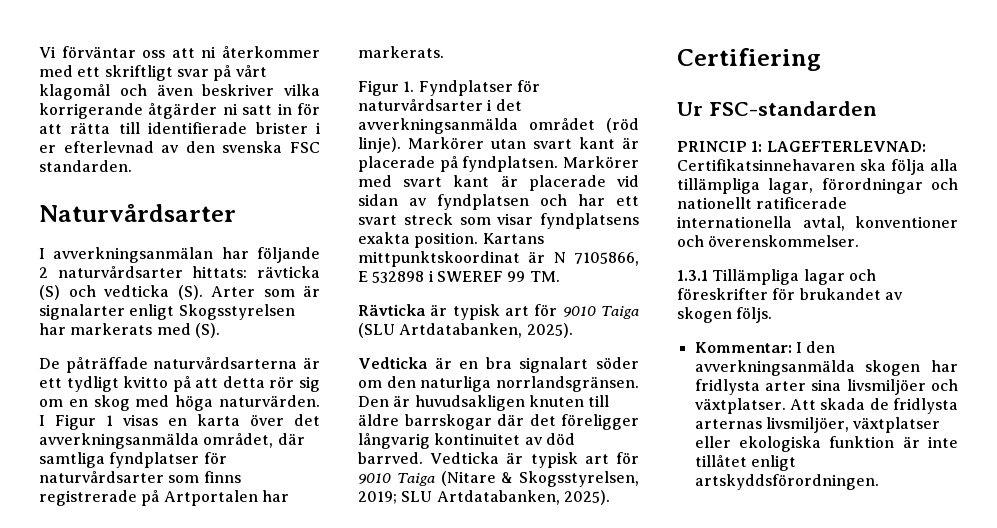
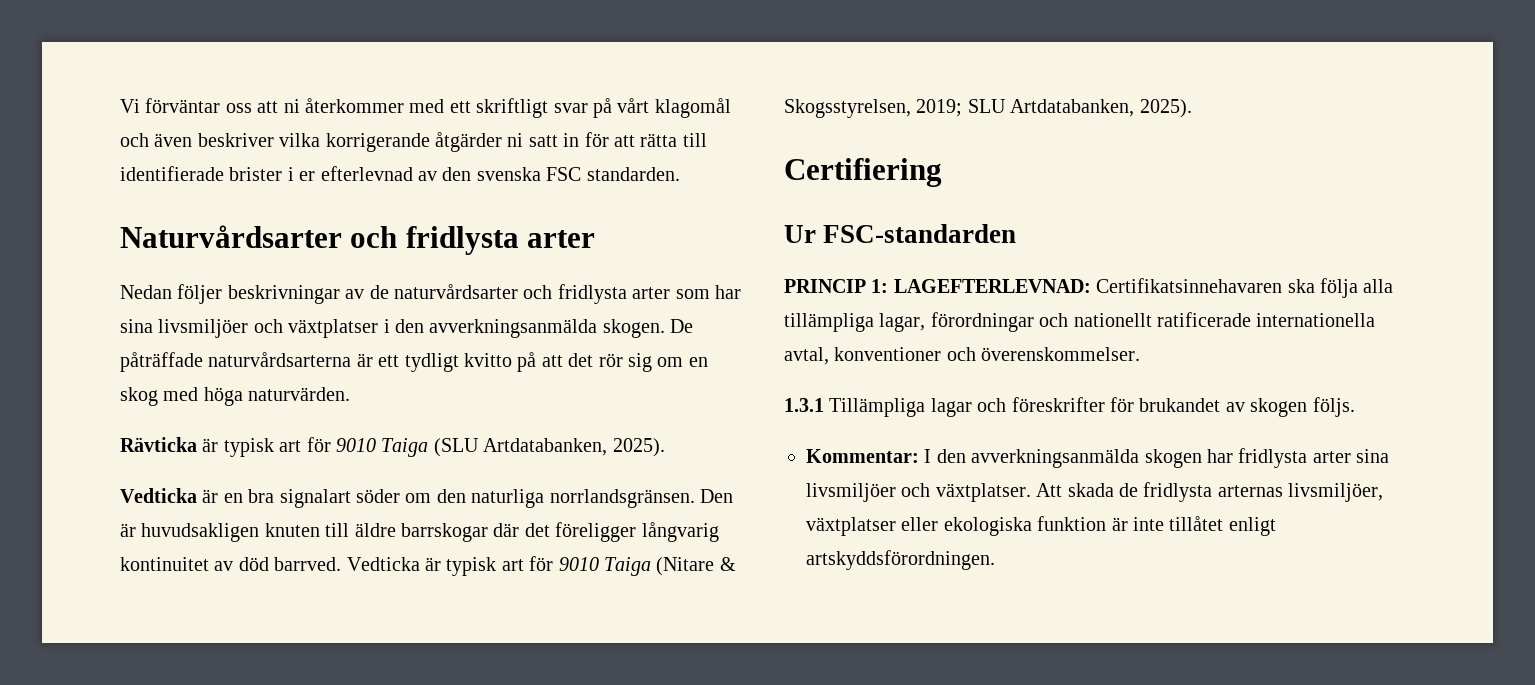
[39,247,320,263] [39,266,321,278] [39,285,320,300] [39,304,295,320] [39,323,220,338] // I avverkningsanmälan har följande 2 naturvårdsarter hittats: rävticka (S) och vedticka (S). Arter som är signalarter enligt Skogsstyrelsen har markerats med (S). // -> [350,226,596,255] [120,284,741,304] [120,319,665,338] och fridlysta arter // Nedan följer beskrivningar av de naturvårdsarter och fridlysta arter som har sina livsmiljöer och växtplatser i den avverkningsanmälda skogen.
[222,376,265,388] detta -> [568,353,594,367] det
[39,414,320,430] [39,433,305,449] [39,452,227,468] [39,471,241,483] [39,490,289,506] [358,46,444,58] [358,80,540,96] [358,99,522,111] [358,118,639,134] [358,137,639,153] [358,156,639,172] [358,175,639,191] [358,194,639,210] [358,213,639,229] [358,232,544,248] [358,251,639,267] [358,270,560,283] I Figur 1 visas en karta över det avverkningsanmälda området, där samtliga fyndplatser för naturvårdsarter som finns registrerade på Artportalen har markerats. // Figur 1. Fyndplatser för naturvårdsarter i det avverkningsanmälda området (röd linje). Markörer utan svart kant är placerade på fyndplatsen. Markörer med svart kant är placerade vid sidan av fyndplatsen och har ett svart streck som visar fyndplatsens exakta position. Kartans mittpunktskoordinat är N 7105866, E 532898 i SWEREF 99 TM. -> (351, 394) none

